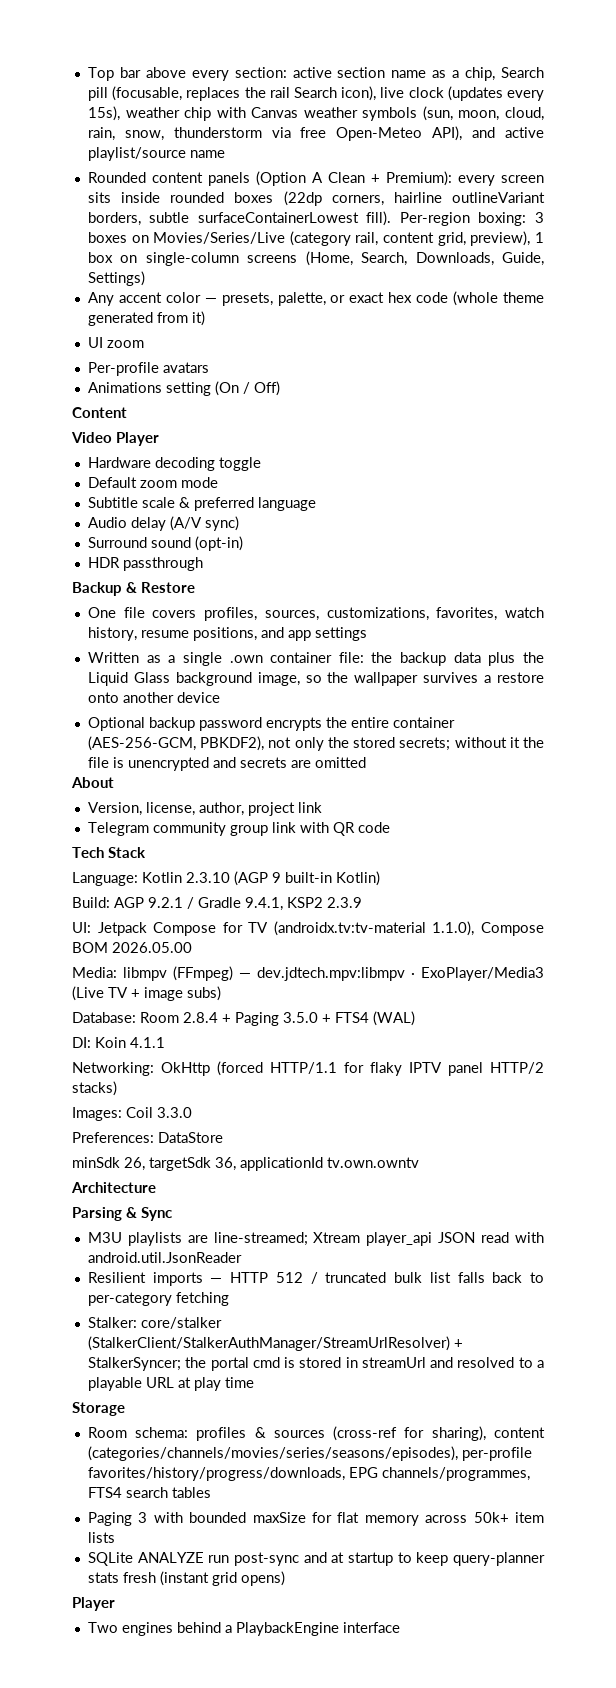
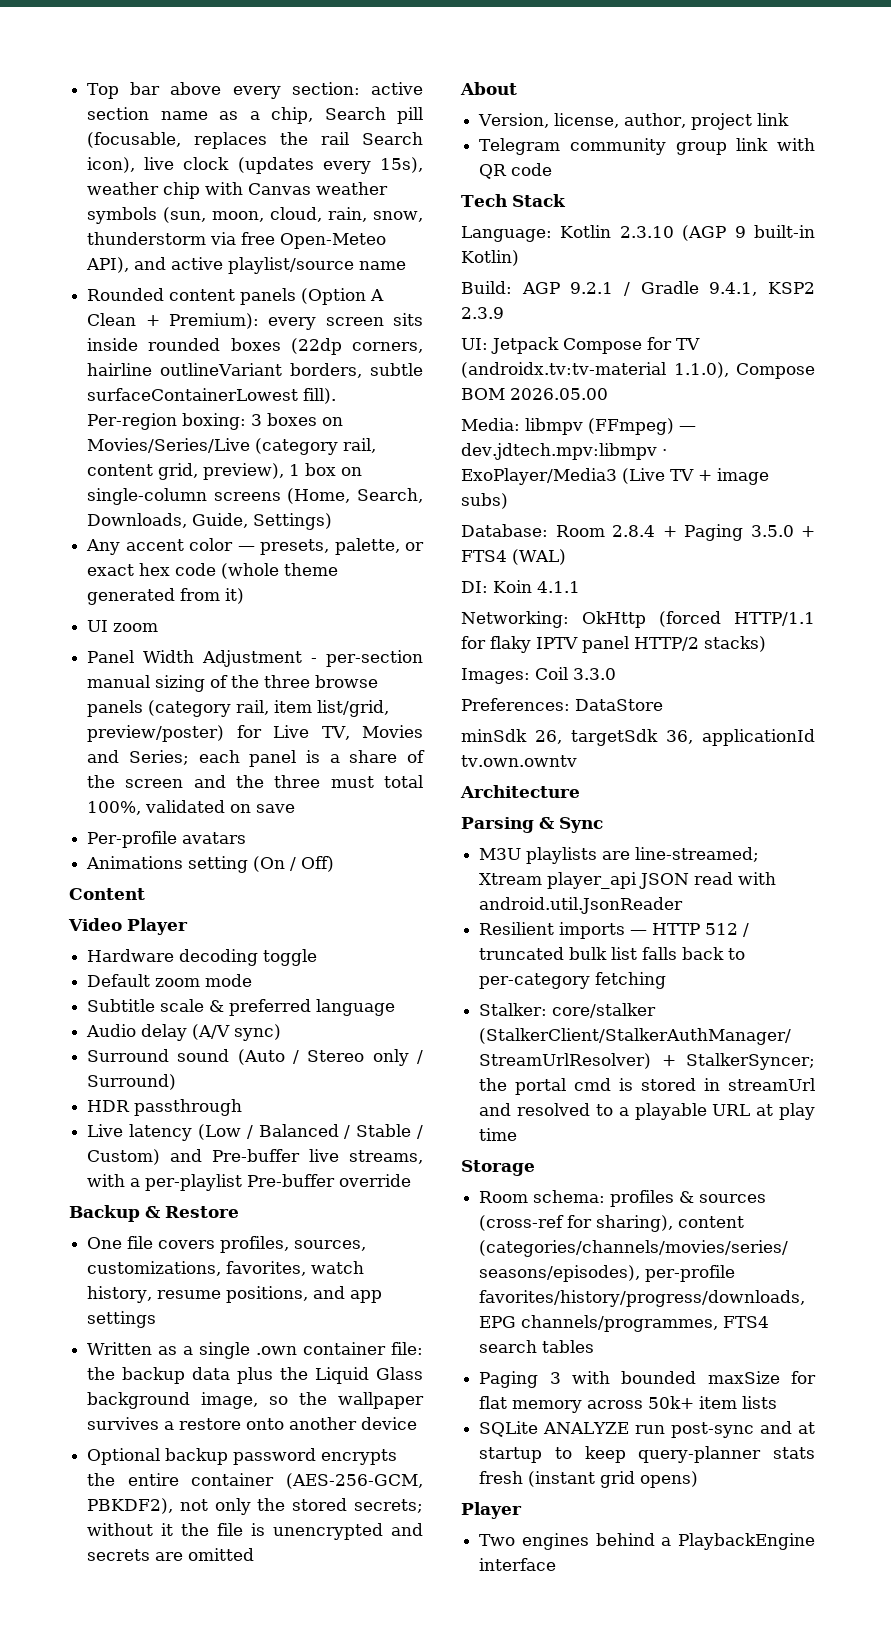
(144, 344) none -> [87,650,423,667] [87,675,379,692] [87,700,390,717] [87,725,423,742] [87,750,425,767] [87,775,424,788] [87,800,296,815] // Panel Width Adjustment - per-section manual sizing of the three browse panels (category rail, item list/grid, preview/poster) for Live TV, Movies and Series; each panel is a share of the screen and the three must total 100%, validated on save
[194,536,243,551] [87,557,203,571] (opt-in) // HDR passthrough -> [237,1049,423,1066] [87,1074,177,1090] [87,1099,243,1116] [87,1124,423,1141] [87,1149,423,1165] [87,1174,412,1191] (Auto / Stereo only / Surround) // HDR passthrough // Live latency (Low / Balanced / Stable / Custom) and Pre-buffer live streams, with a per-playlist Pre-buffer override

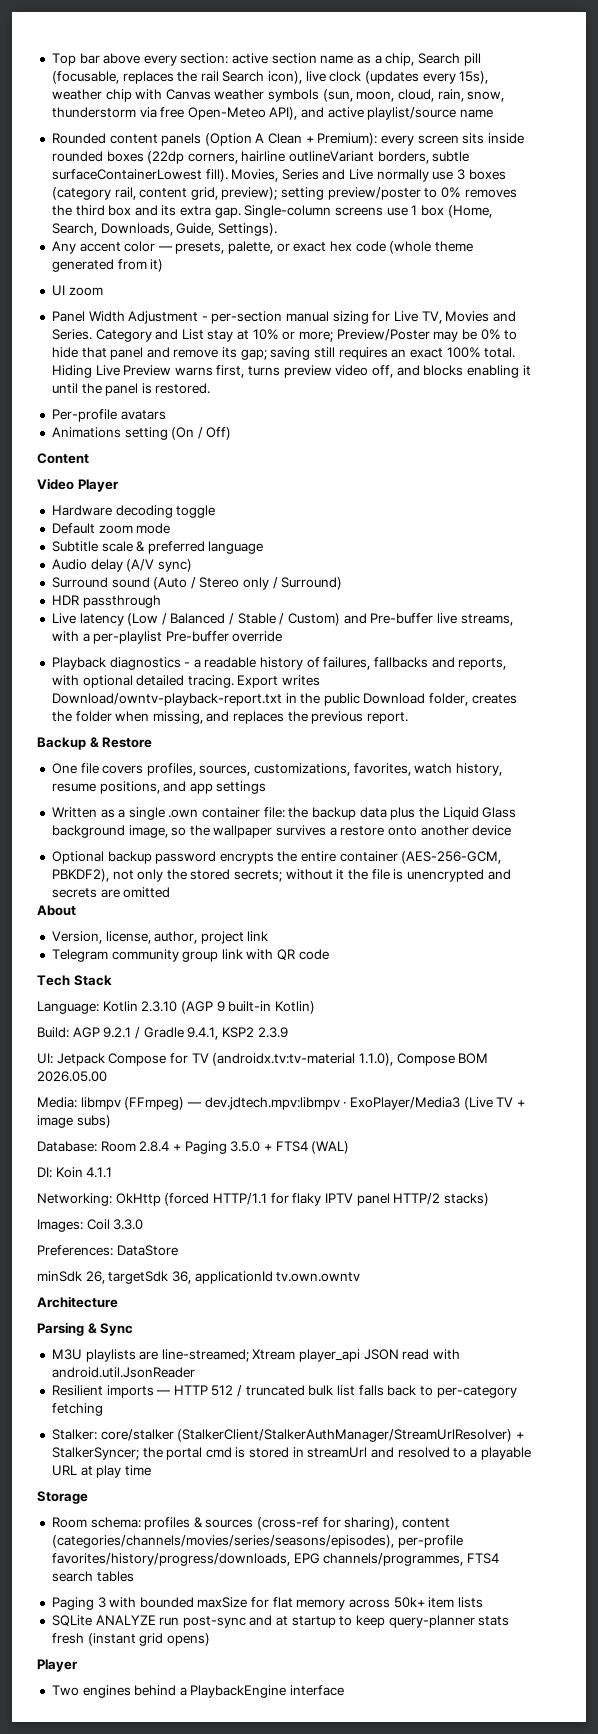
[87,413,344,430] [87,438,377,455] [87,463,363,480] [87,488,281,505] Per-region boxing: 3 boxes on Movies/Series/Live (category rail, content grid, preview), 1 box on single-column screens -> [231,169,506,182] [51,187,517,200] [51,205,444,218] Movies, Series and Live normally use 3 boxes (category rail, content grid, preview); setting preview/poster to 0% removes the third box and its extra gap. Single-column screens use 1 box
[253,513,333,530] Settings) -> [217,223,277,236] Settings).
[210,675,379,688] [87,700,390,717] [87,725,225,742] of the three browse panels (category rail, item list/grid, preview/poster) -> (369, 317) none
[128,750,425,767] [87,775,424,788] [87,800,296,815] Series; each panel is a share of the screen and the three must total 100%, validated on save -> [51,329,518,342] [51,347,516,360] [51,365,531,378] [51,383,211,396] Series. Category and List stay at 10% or more; Preview/Poster may be 0% to hide that panel and remove its gap; saving still requires an exact 100% total. Hiding Live Preview warns first, turns preview video off, and blocks enabling it until the panel is restored.
(412, 1180) none -> [51,657,507,670] [51,675,321,688] [51,693,517,706] [51,711,409,724] // Playback diagnostics - a readable history of failures, fallbacks and reports, with optional detailed tracing. Export writes Download/owntv-playback-report.txt in the public Download folder, creates the folder when missing, and replaces the previous report.

